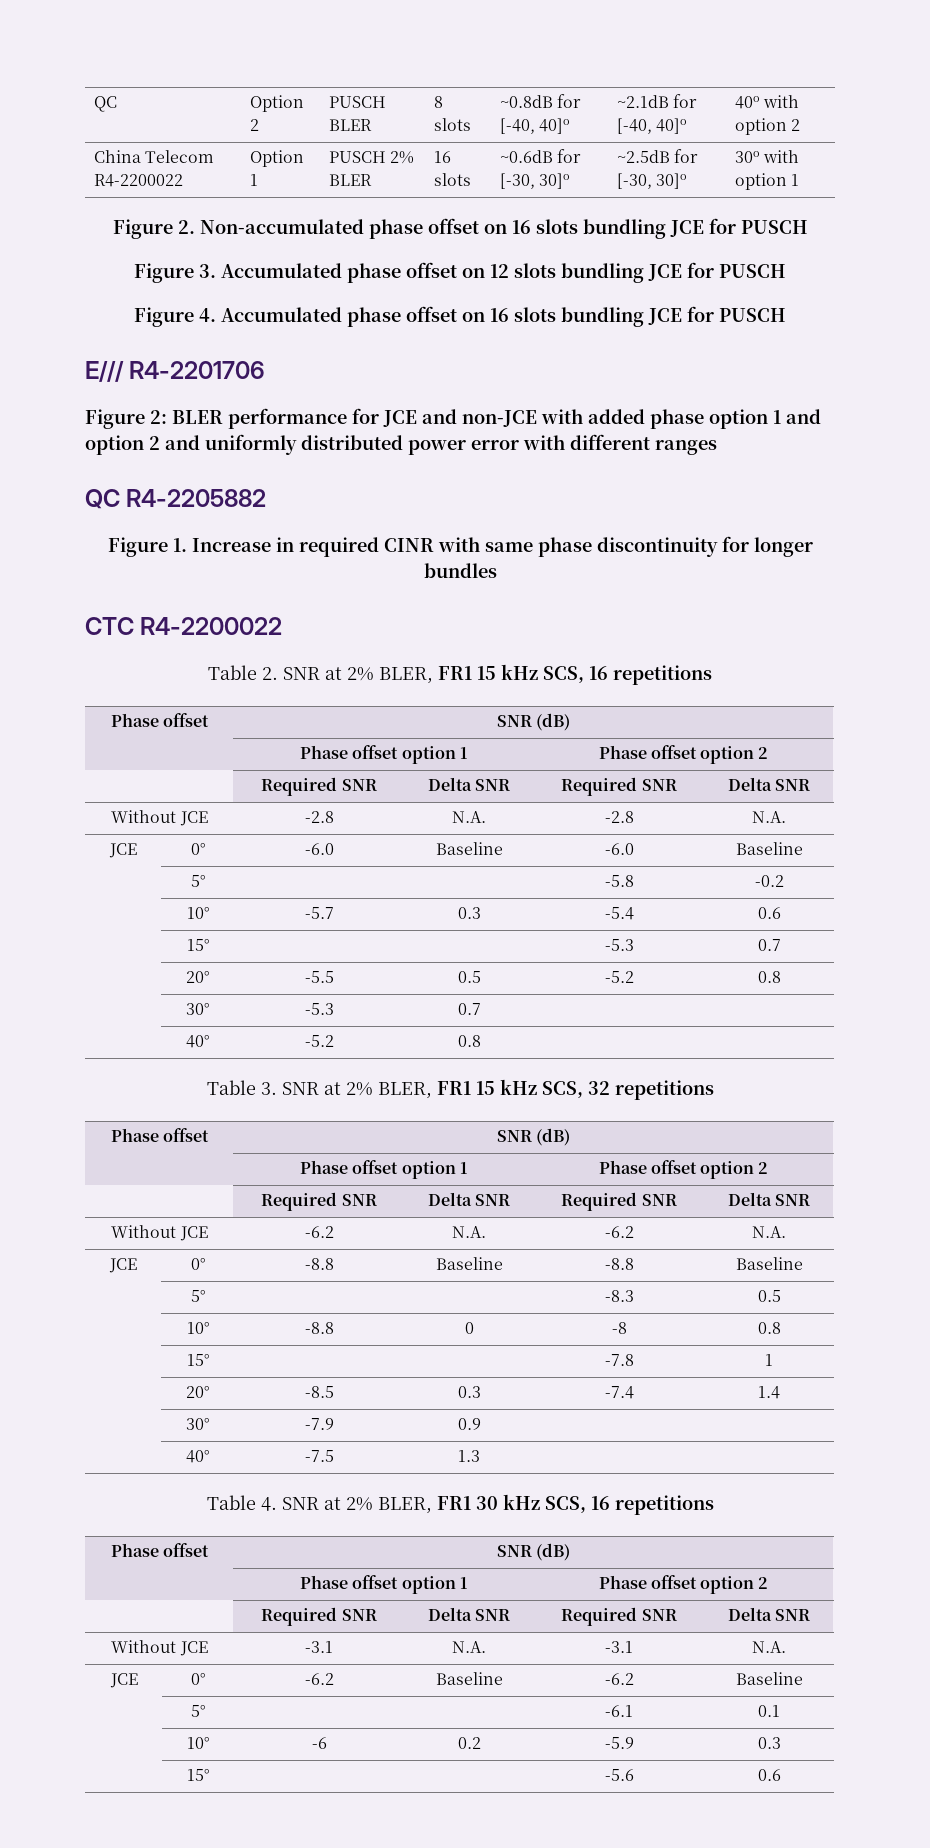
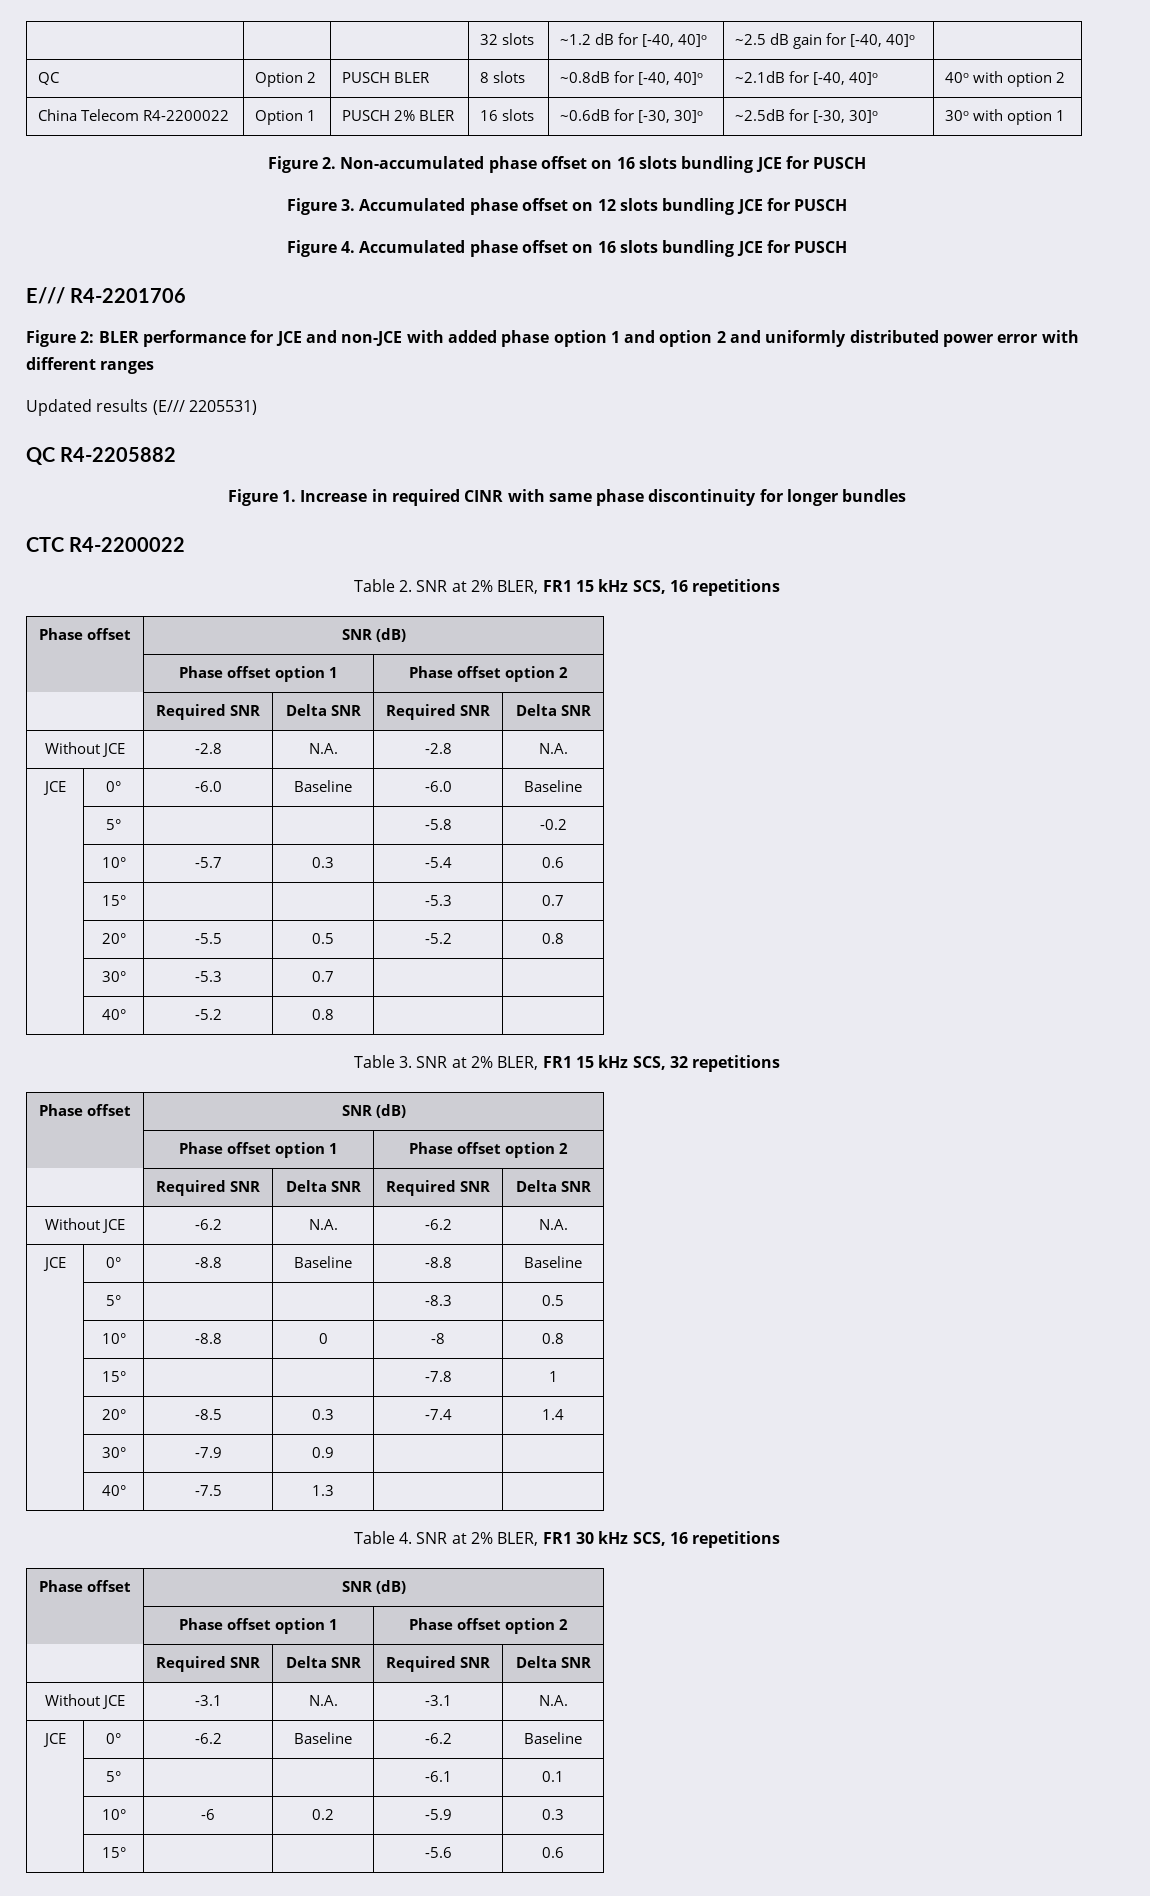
(94, 104) none -> [479,33,534,45] [559,33,707,47] [734,33,915,49] | | | 32 slots | ~1.2 dB for [-40, 40]o | ~2.5 dB gain for [-40, 40]o | //
(717, 447) none -> [26,399,257,416] // Updated results (E/// 2205531)

